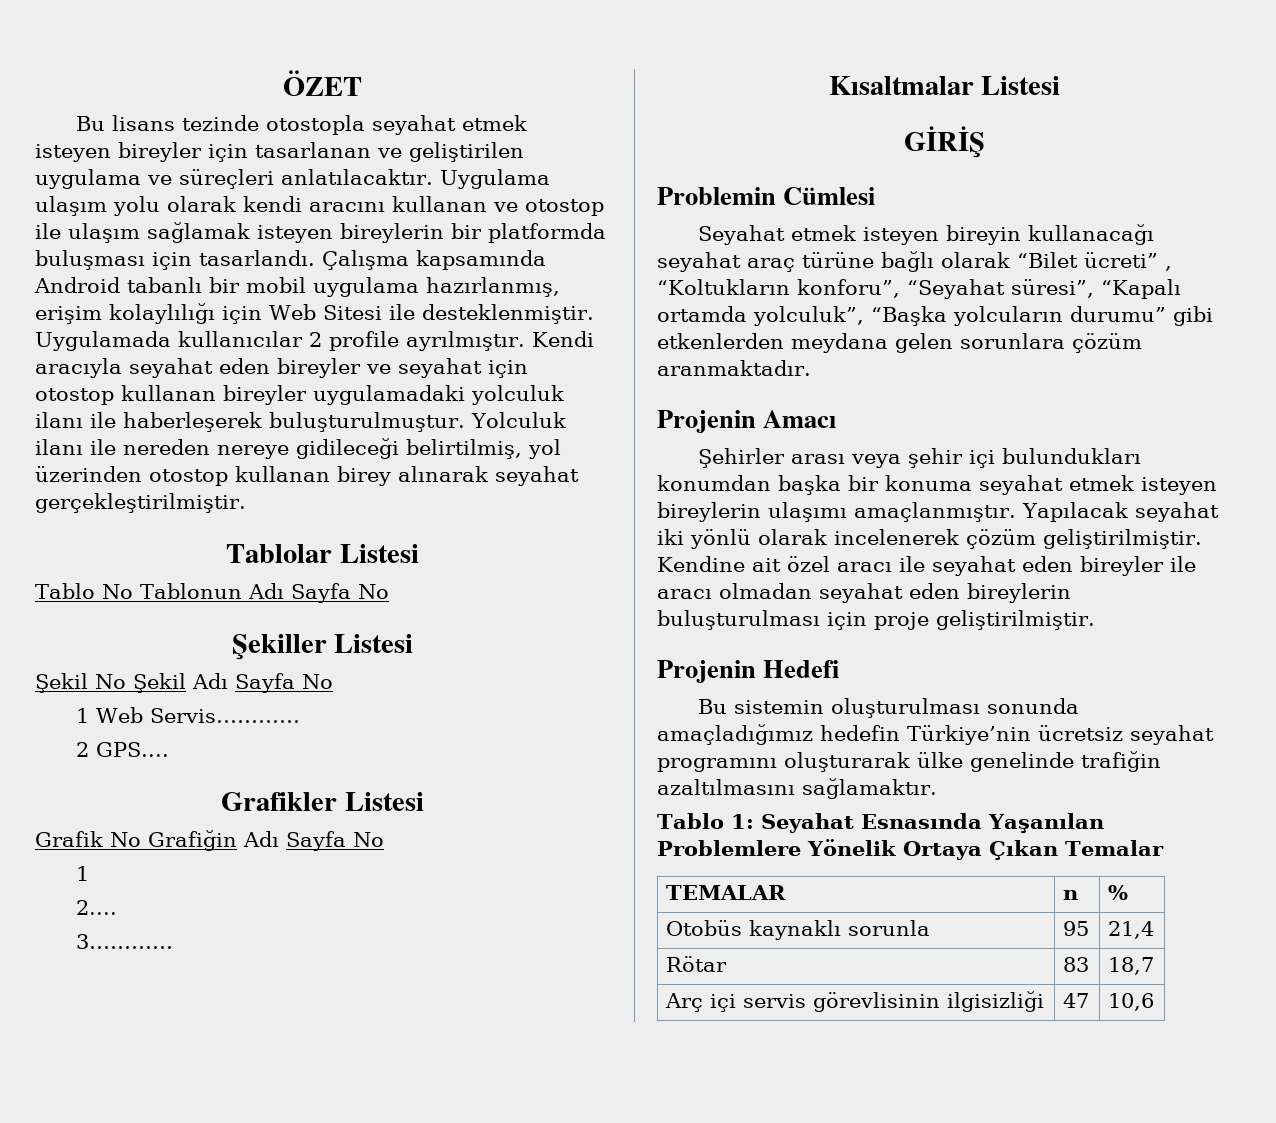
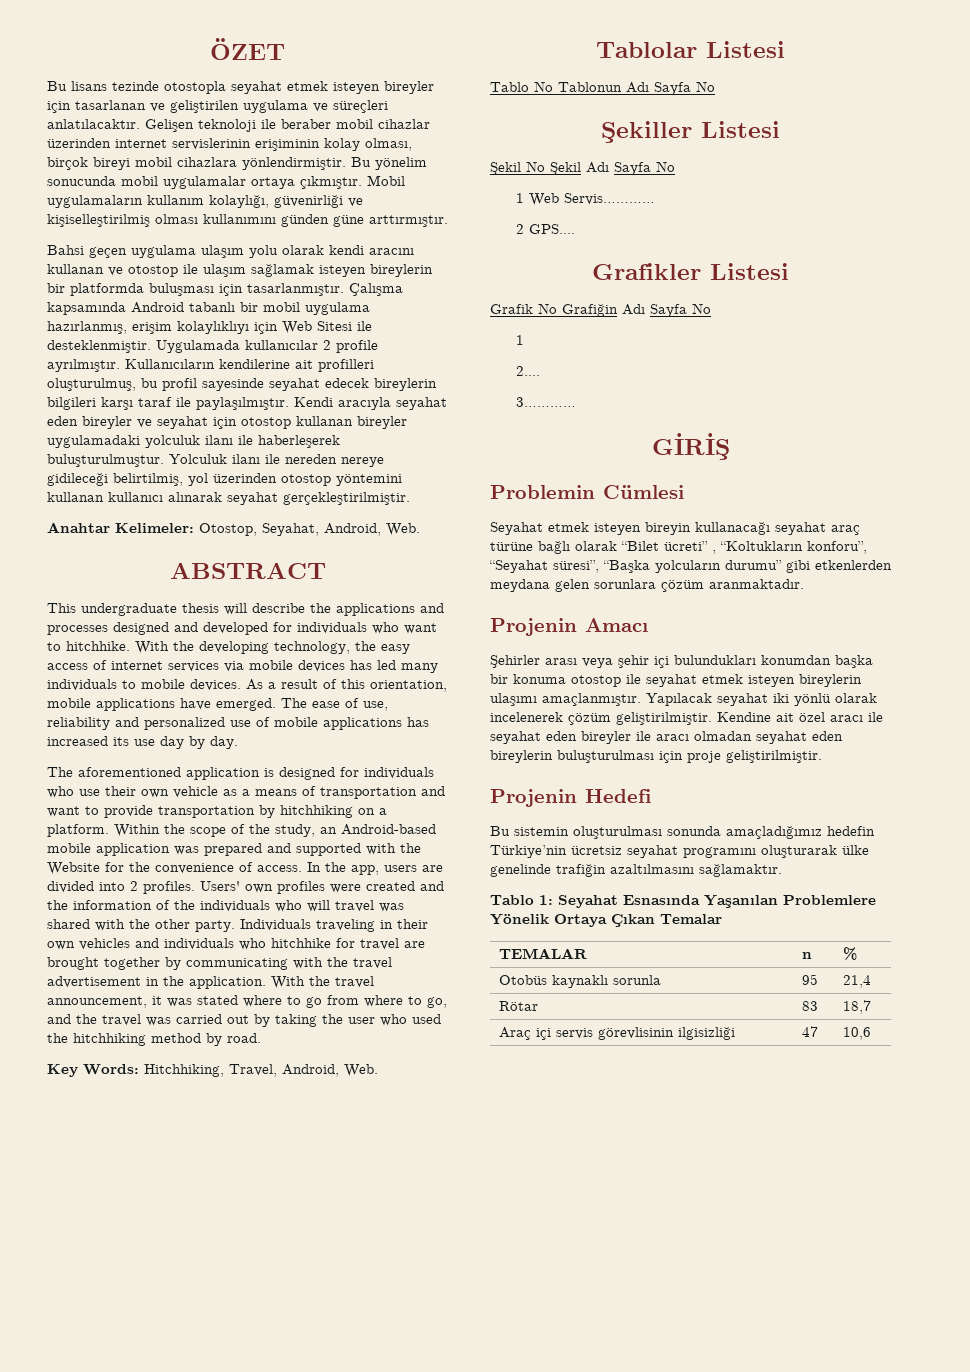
[439,169,550,189] Uygulama -> [145,119,430,132] [47,138,412,151] [47,157,427,170] [47,175,405,189] [47,195,363,208] [47,214,448,227] [47,245,196,258] Gelişen teknoloji ile beraber mobil cihazlar üzerinden internet servislerinin erişiminin kolay olması, birçok bireyi mobil cihazlara yönlendirmiştir. Bu yönelim sonucunda mobil uygulamalar ortaya çıkmıştır. Mobil uygulamaların kullanım kolaylığı, güvenirliği ve kişiselleştirilmiş olması kullanımını günden güne arttırmıştır. // Bahsi geçen uygulama
[199,250,315,266] tasarlandı. -> [247,283,344,296] tasarlanmıştır.
[109,303,215,324] kolaylılığı -> [177,321,249,334] kolaylıklıyı
(525, 341) none -> [125,359,374,372] [47,378,437,391] [47,397,289,410] Kullanıcıların kendilerine ait profilleri oluşturulmuş, bu profil sayesinde seyahat edecek bireylerin bilgileri karşı taraf ile paylaşılmıştır.
[235,466,391,486] kullanan birey -> [336,474,402,486] [47,492,163,502] yöntemini kullanan kullanıcı
(246, 503) none -> [47,522,420,536] [169,562,326,579] [47,603,444,616] [47,622,437,635] [47,641,410,654] [47,660,438,673] [47,679,447,692] [47,698,388,711] [47,717,429,730] [47,736,238,749] [47,767,434,780] [47,786,445,799] [47,805,387,818] [47,824,436,837] [47,843,421,856] [47,862,443,875] [47,881,444,894] [47,900,404,912] [47,919,428,932] [47,938,425,950] [47,957,392,970] [47,976,374,989] [47,995,447,1008] [47,1014,441,1027] [47,1033,261,1046] [47,1064,378,1077] // Anahtar Kelimeler: Otostop, Seyahat, Android, Web. // ABSTRACT // This undergraduate thesis will describe the applications and processes designed and developed for individuals who want to hitchhike. With the developing technology, the easy access of internet services via mobile devices has led many individuals to mobile devices. As a result of this orientation, mobile applications have emerged. The ease of use, reliability and personalized use of mobile applications has increased its use day by day. // The aforementioned application is designed for individuals who use their own vehicle as a means of transportation and want to provide transportation by hitchhiking on a platform. Within the scope of the study, an Android-based mobile application was prepared and supported with the Website for the convenience of access. In the app, users are divided into 2 profiles. Users' own profiles were created and the information of the individuals who will travel was shared with the other party. Individuals traveling in their own vehicles and individuals who hitchhike for travel are brought together by communicating with the travel advertisement in the application. With the travel announcement, it was stated where to go from where to go, and the travel was carried out by taking the user who used the hitchhiking method by road. // Key Words: Hitchhiking, Travel, Android, Web.
[828,76,1061,95] // Kısaltmalar Listesi -> (577, 402) none
[1101,279,1181,299] [657,306,864,326] “Kapalı ortamda yolculuk”, -> (599, 566) none
(972, 483) none -> [571,674,641,687] otostop ile
[664,993,703,1012] Arç -> [498,1027,531,1040] Araç

